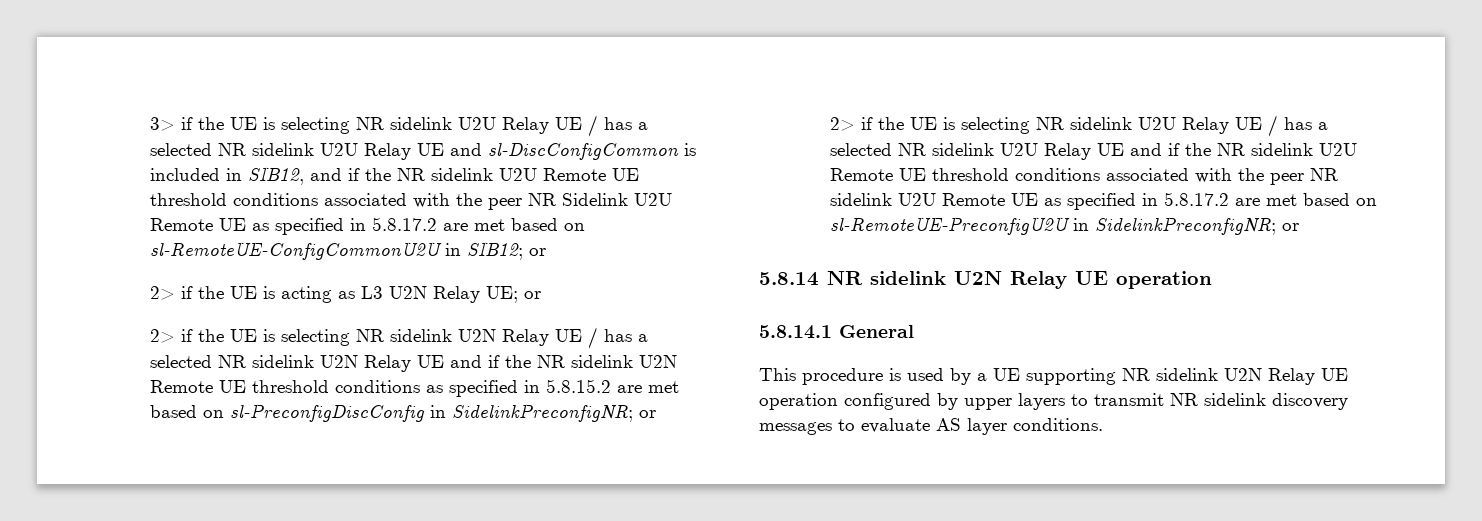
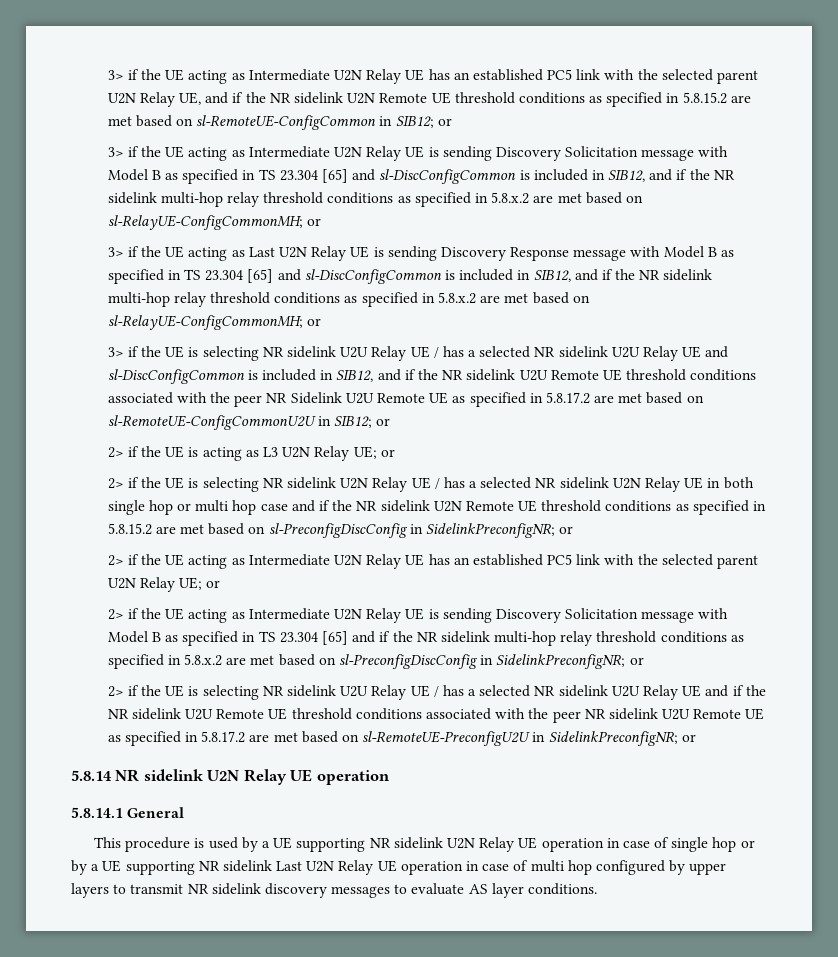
[149,117,257,131] 3> if the UE -> [107,69,759,84] [107,92,751,107] [107,115,452,130] [107,146,729,161] [107,169,735,184] [107,192,643,207] [107,215,321,230] [107,246,735,261] [107,269,713,284] [107,292,590,307] [107,315,321,330] [107,346,185,358] 3> if the UE acting as Intermediate U2N Relay UE has an established PC5 link with the selected parent U2N Relay UE, and if the NR sidelink U2N Remote UE threshold conditions as specified in 5.8.15.2 are met based on sl-RemoteUE-ConfigCommon in SIB12; or // 3> if the UE acting as Intermediate U2N Relay UE is sending Discovery Solicitation message with Model B as specified in TS 23.304 [65] and sl-DiscConfigCommon is included in SIB12, and if the NR sidelink multi-hop relay threshold conditions as specified in 5.8.x.2 are met based on sl-RelayUE-ConfigCommonMH; or // 3> if the UE acting as Last U2N Relay UE is sending Discovery Response message with Model B as specified in TS 23.304 [65] and sl-DiscConfigCommon is included in SIB12, and if the NR sidelink multi-hop relay threshold conditions as specified in 5.8.x.2 are met based on sl-RelayUE-ConfigCommonMH; or // 3> if the UE
(444, 361) none -> [707,477,754,489] [107,500,288,515] in both single hop or multi hop case
(656, 414) none -> [107,554,759,569] [107,577,221,592] [107,608,729,623] [107,631,744,646] [107,654,644,669] // 2> if the UE acting as Intermediate U2N Relay UE has an established PC5 link with the selected parent U2N Relay UE; or // 2> if the UE acting as Intermediate U2N Relay UE is sending Discovery Solicitation message with Model B as specified in TS 23.304 [65] and if the NR sidelink multi-hop relay threshold conditions as specified in 5.8.x.2 are met based on sl-PreconfigDiscConfig in SidelinkPreconfigNR; or
(838, 401) none -> [606,837,755,852] [71,860,592,875] in case of single hop or by a UE supporting NR sidelink Last U2N Relay UE operation in case of multi hop

